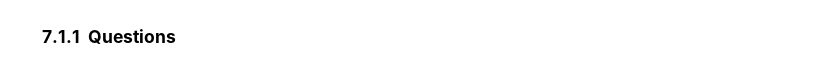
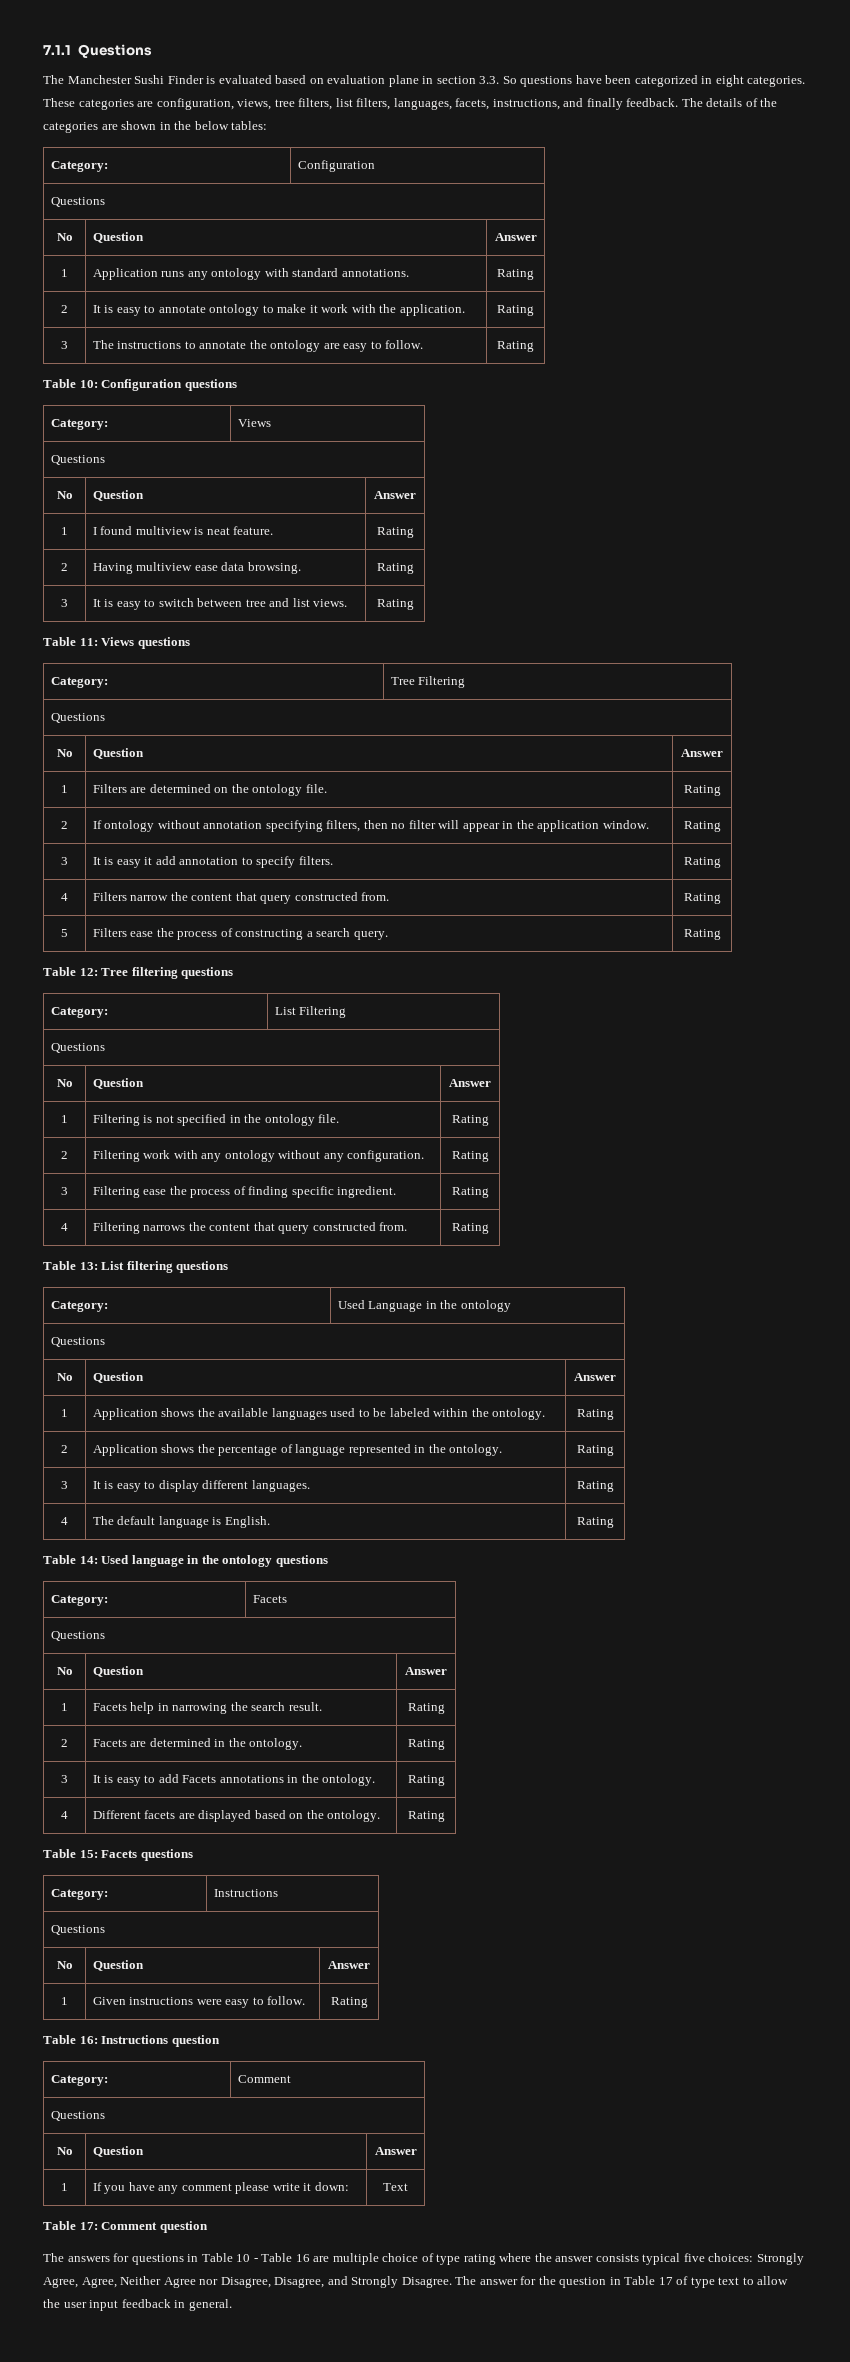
(177, 36) none -> [43,75,806,87] [43,98,778,110] [43,121,268,133] [50,161,108,172] [297,160,375,172] [50,197,105,207] [56,233,73,241] [92,232,144,243] [494,233,537,241] [61,269,68,277] [92,268,409,280] [497,269,534,280] [61,305,68,313] [92,304,465,316] [497,305,534,316] [61,341,68,349] [92,340,424,352] [497,341,534,352] [43,379,237,391] [50,419,108,430] [237,419,271,427] [50,455,105,465] [56,491,73,499] [92,490,144,501] [374,491,416,499] [61,527,68,535] [92,526,274,535] [376,527,414,538] [61,563,68,571] [92,562,301,574] [376,563,414,574] [61,599,68,607] [92,598,348,610] [376,599,414,610] [43,637,190,649] [50,677,108,688] [390,676,466,688] [50,713,105,723] [56,749,73,757] [92,748,144,759] [681,749,723,757] [61,785,68,793] [92,784,327,796] [683,785,721,796] [61,821,68,829] [92,820,649,832] [683,821,721,832] [61,857,68,865] [92,856,333,868] [683,857,721,868] [61,893,68,901] [92,892,390,904] [683,893,721,904] [61,929,68,937] [92,928,388,940] [683,929,721,940] [43,967,234,979] [50,1007,108,1018] [274,1006,347,1018] [50,1043,105,1053] [56,1079,73,1087] [92,1078,144,1089] [449,1079,491,1087] [61,1115,68,1123] [92,1114,340,1126] [451,1115,489,1126] [61,1151,68,1159] [92,1150,425,1162] [451,1151,489,1162] [61,1187,68,1195] [92,1186,397,1198] [451,1187,489,1198] [61,1223,68,1231] [92,1222,408,1234] [451,1223,489,1234] [43,1261,229,1273] [50,1301,108,1312] [337,1300,511,1312] [50,1337,105,1347] [56,1373,73,1381] [92,1372,144,1383] [574,1373,616,1381] [61,1409,68,1417] [92,1408,546,1420] [576,1409,614,1420] [61,1445,68,1453] [92,1444,503,1456] [576,1445,614,1456] [61,1481,68,1489] [92,1480,310,1492] [576,1481,614,1492] [61,1517,68,1525] [92,1516,270,1528] [576,1517,614,1528] [43,1555,328,1567] [50,1595,108,1606] [252,1595,287,1603] [50,1631,105,1641] [56,1667,73,1675] [92,1666,144,1677] [405,1667,447,1675] [61,1703,68,1711] [92,1702,322,1714] [407,1703,445,1714] [61,1739,68,1747] [92,1738,303,1750] [407,1739,445,1750] [61,1775,68,1783] [92,1774,376,1786] [407,1775,445,1786] [61,1811,68,1819] [92,1810,381,1822] [407,1811,445,1822] [43,1849,193,1861] [50,1889,108,1900] [213,1889,278,1897] [50,1925,105,1935] [56,1961,73,1969] [92,1960,144,1971] [328,1961,370,1969] [61,1997,68,2005] [92,1996,306,2008] [330,1997,368,2008] [43,2035,220,2047] [50,2075,108,2086] [237,2075,291,2083] [50,2111,105,2121] [56,2147,73,2155] [92,2146,144,2157] [374,2147,417,2155] [61,2183,68,2191] [92,2182,349,2194] [383,2183,408,2191] [43,2221,208,2233] [43,2253,804,2265] [43,2276,789,2288] [43,2299,232,2311] // The Manchester Sushi Finder is evaluated based on evaluation plane in section 3.3. So questions have been categorized in eight categories. These categories are configuration, views, tree filters, list filters, languages, facets, instructions, and finally feedback. The details of the categories are shown in the below tables: // Category: | Configuration // Questions // No | Question | Answer // 1 | Application runs any ontology with standard annotations. | Rating // 2 | It is easy to annotate ontology to make it work with the application. | Rating // 3 | The instructions to annotate the ontology are easy to follow. | Rating // Table 10: Configuration questions // Category: | Views // Questions // No | Question | Answer // 1 | I found multiview is neat feature. | Rating // 2 | Having multiview ease data browsing. | Rating // 3 | It is easy to switch between tree and list views. | Rating // Table 11: Views questions // Category: | Tree Filtering // Questions // No | Question | Answer // 1 | Filters are determined on the ontology file. | Rating // 2 | If ontology without annotation specifying filters, then no filter will appear in the application window. | Rating // 3 | It is easy it add annotation to specify filters. | Rating // 4 | Filters narrow the content that query constructed from. | Rating // 5 | Filters ease the process of constructing a search query. | Rating // Table 12: Tree filtering questions // Category: | List Filtering // Questions // No | Question | Answer // 1 | Filtering is not specified in the ontology file. | Rating // 2 | Filtering work with any ontology without any configuration. | Rating // 3 | Filtering ease the process of finding specific ingredient. | Rating // 4 | Filtering narrows the content that query constructed from. | Rating // Table 13: List filtering questions // Category: | Used Language in the ontology // Questions // No | Question | Answer // 1 | Application shows the available languages used to be labeled within the ontology. | Rating // 2 | Application shows the percentage of language represented in the ontology. | Rating // 3 | It is easy to display different languages. | Rating // 4 | The default language is English. | Rating // Table 14: Used language in the ontology questions // Category: | Facets // Questions // No | Question | Answer // 1 | Facets help in narrowing the search result. | Rating // 2 | Facets are determined in the ontology. | Rating // 3 | It is easy to add Facets annotations in the ontology. | Rating // 4 | Different facets are displayed based on the ontology. | Rating // Table 15: Facets questions // Category: | Instructions // Questions // No | Question | Answer // 1 | Given instructions were easy to follow. | Rating // Table 16: Instructions question // Category: | Comment // Questions // No | Question | Answer // 1 | If you have any comment please write it down: | Text // Table 17: Comment question // The answers for questions in Table 10 - Table 16 are multiple choice of type rating where the answer consists typical five choices: Strongly Agree, Agree, Neither Agree nor Disagree, Disagree, and Strongly Disagree. The answer for the question in Table 17 of type text to allow the user input feedback in general.

